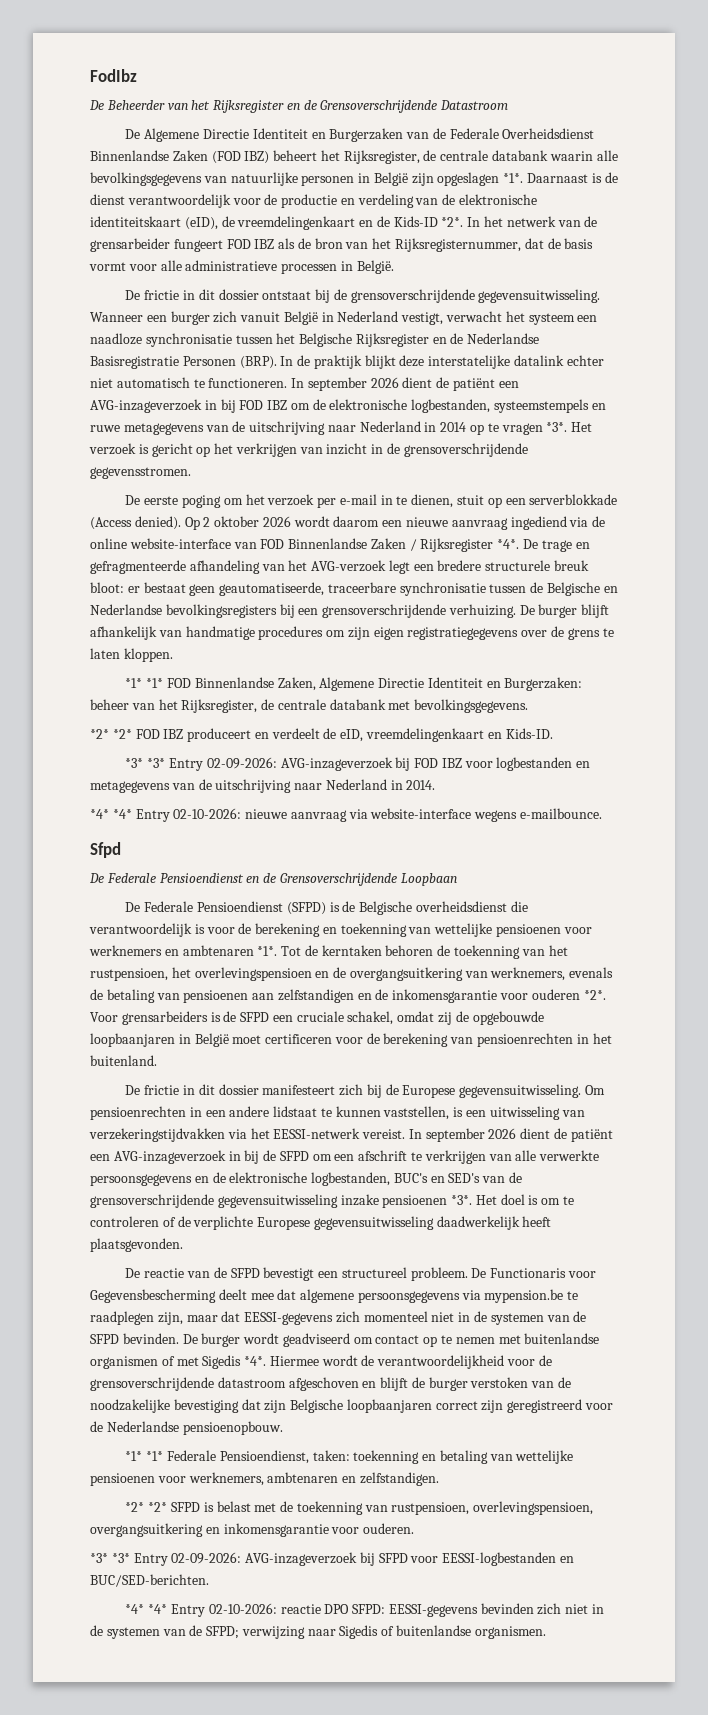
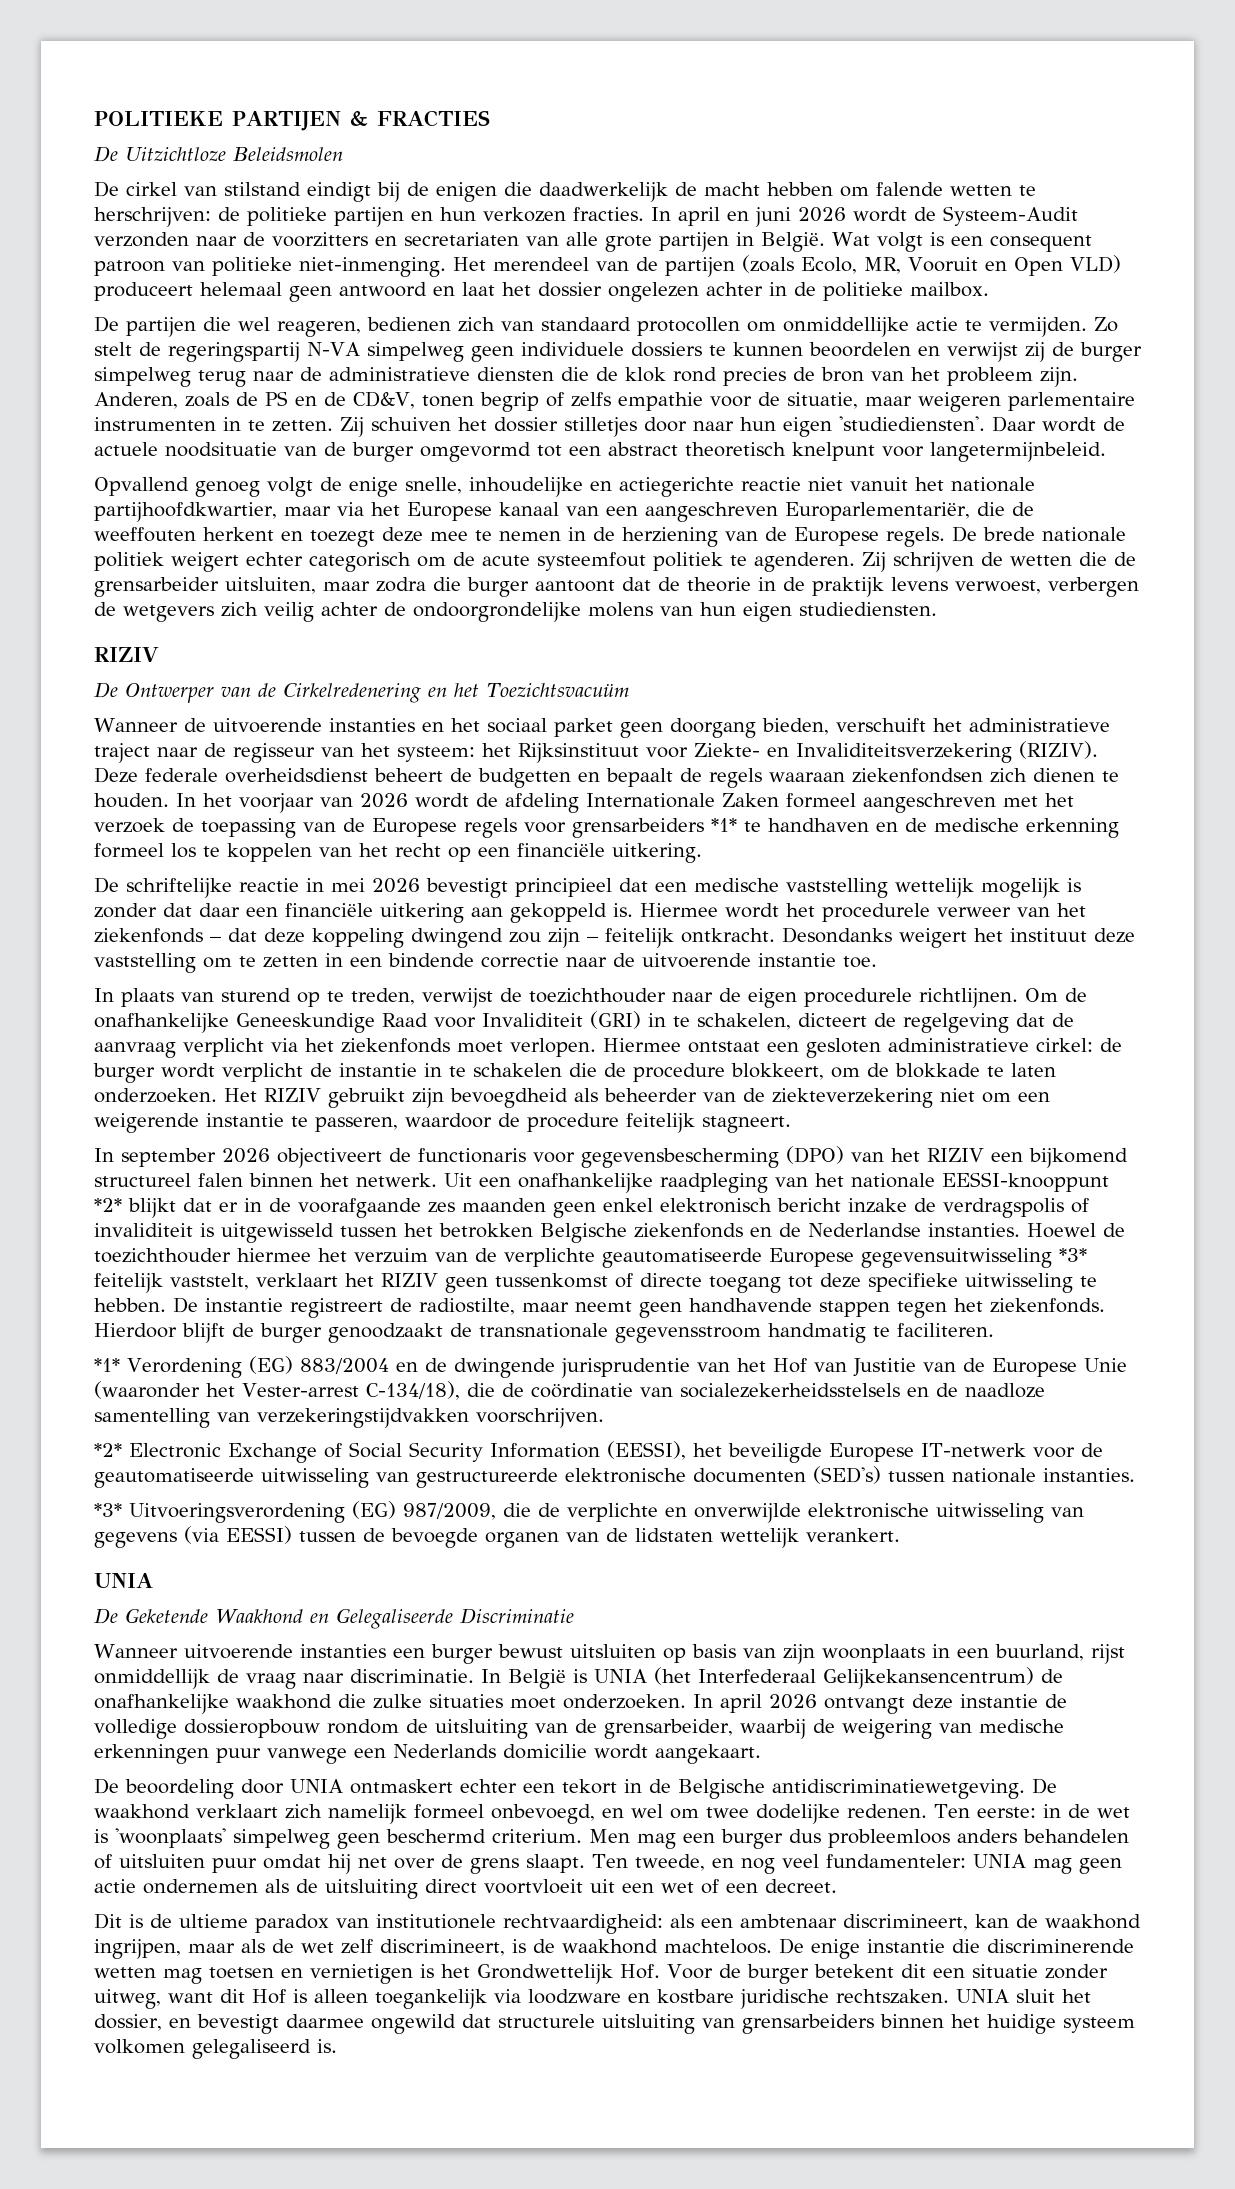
[90,69,137,82] [89,100,509,113] [125,128,595,142] [90,150,618,164] [90,172,618,186] [90,194,538,208] [90,216,598,230] [90,238,594,252] [89,260,394,274] [125,289,601,303] [90,311,598,325] [90,333,540,347] [90,355,604,369] [90,377,519,391] [90,399,606,413] [90,421,593,435] [89,443,528,457] [90,467,191,479] [125,494,618,508] [90,516,606,530] [90,538,590,552] [90,560,590,574] [90,582,618,596] [90,604,610,618] [90,626,614,640] [90,648,173,662] [125,677,583,691] [90,699,529,713] [90,728,553,742] [125,757,591,771] [90,779,436,793] [90,808,603,822] [90,842,121,858] [89,873,457,886] [125,901,528,915] [89,923,592,937] [89,945,568,959] [90,967,614,981] [90,989,606,1003] [90,1011,544,1025] [90,1033,612,1047] [90,1055,157,1066] [125,1084,605,1098] [90,1106,585,1120] [89,1128,613,1142] [90,1150,600,1164] [90,1172,523,1186] [90,1194,575,1208] [90,1216,552,1230] [90,1238,183,1252] [125,1267,596,1281] [90,1289,579,1303] [90,1311,587,1325] [90,1333,600,1347] [90,1355,552,1369] [90,1377,572,1391] [90,1399,614,1413] [90,1421,283,1435] [125,1450,574,1464] [90,1472,439,1486] [125,1501,594,1515] [90,1523,415,1537] [90,1552,575,1566] [90,1574,209,1587] [125,1603,604,1617] [90,1625,546,1639] FodIbz // De Beheerder van het Rijksregister en de Grensoverschrijdende Datastroom // De Algemene Directie Identiteit en Burgerzaken van de Federale Overheidsdienst Binnenlandse Zaken (FOD IBZ) beheert het Rijksregister, de centrale databank waarin alle bevolkingsgegevens van natuurlijke personen in België zijn opgeslagen *1*. Daarnaast is de dienst verantwoordelijk voor de productie en verdeling van de elektronische identiteitskaart (eID), de vreemdelingenkaart en de Kids-ID *2*. In het netwerk van de grensarbeider fungeert FOD IBZ als de bron van het Rijksregisternummer, dat de basis vormt voor alle administratieve processen in België. // De frictie in dit dossier ontstaat bij de grensoverschrijdende gegevensuitwisseling. Wanneer een burger zich vanuit België in Nederland vestigt, verwacht het systeem een naadloze synchronisatie tussen het Belgische Rijksregister en de Nederlandse Basisregistratie Personen (BRP). In de praktijk blijkt deze interstatelijke datalink echter niet automatisch te functioneren. In september 2026 dient de patiënt een AVG-inzageverzoek in bij FOD IBZ om de elektronische logbestanden, systeemstempels en ruwe metagegevens van de uitschrijving naar Nederland in 2014 op te vragen *3*. Het verzoek is gericht op het verkrijgen van inzicht in de grensoverschrijdende gegevensstromen. // De eerste poging om het verzoek per e-mail in te dienen, stuit op een serverblokkade (Access denied). Op 2 oktober 2026 wordt daarom een nieuwe aanvraag ingediend via de online website-interface van FOD Binnenlandse Zaken / Rijksregister *4*. De trage en gefragmenteerde afhandeling van het AVG-verzoek legt een bredere structurele breuk bloot: er bestaat geen geautomatiseerde, traceerbare synchronisatie tussen de Belgische en Nederlandse bevolkingsregisters bij een grensoverschrijdende verhuizing. De burger blijft afhankelijk van handmatige procedures om zijn eigen registratiegegevens over de grens te laten kloppen. // *1* *1* FOD Binnenlandse Zaken, Algemene Directie Identiteit en Burgerzaken: beheer van het Rijksregister, de centrale databank met bevolkingsgegevens. // *2* *2* FOD IBZ produceert en verdeelt de eID, vreemdelingenkaart en Kids-ID. // *3* *3* Entry 02-09-2026: AVG-inzageverzoek bij FOD IBZ voor logbestanden en metagegevens van de uitschrijving naar Nederland in 2014. // *4* *4* Entry 02-10-2026: nieuwe aanvraag via website-interface wegens e-mailbounce. // Sfpd // De Federale Pensioendienst en de Grensoverschrijdende Loopbaan // De Federale Pensioendienst (SFPD) is de Belgische overheidsdienst die verantwoordelijk is voor de berekening en toekenning van wettelijke pensioenen voor werknemers en ambtenaren *1*. Tot de kerntaken behoren de toekenning van het rustpensioen, het overlevingspensioen en de overgangsuitkering van werknemers, evenals de betaling van pensioenen aan zelfstandigen en de inkomensgarantie voor ouderen *2*. Voor grensarbeiders is de SFPD een cruciale schakel, omdat zij de opgebouwde loopbaanjaren in België moet certificeren voor de berekening van pensioenrechten in het buitenland. // De frictie in dit dossier manifesteert zich bij de Europese gegevensuitwisseling. Om pensioenrechten in een andere lidstaat te kunnen vaststellen, is een uitwisseling van verzekeringstijdvakken via het EESSI-netwerk vereist. In september 2026 dient de patiënt een AVG-inzageverzoek in bij de SFPD om een afschrift te verkrijgen van alle verwerkte persoonsgegevens en de elektronische logbestanden, BUC's en SED's van de grensoverschrijdende gegevensuitwisseling inzake pensioenen *3*. Het doel is om te controleren of de verplichte Europese gegevensuitwisseling daadwerkelijk heeft plaatsgevonden. // De reactie van de SFPD bevestigt een structureel probleem. De Functionaris voor Gegevensbescherming deelt mee dat algemene persoonsgegevens via mypension.be te raadplegen zijn, maar dat EESSI-gegevens zich momenteel niet in de systemen van de SFPD bevinden. De burger wordt geadviseerd om contact op te nemen met buitenlandse organismen of met Sigedis *4*. Hiermee wordt de verantwoordelijkheid voor de grensoverschrijdende datastroom afgeschoven en blijft de burger verstoken van de noodzakelijke bevestiging dat zijn Belgische loopbaanjaren correct zijn geregistreerd voor de Nederlandse pensioenopbouw. // *1* *1* Federale Pensioendienst, taken: toekenning en betaling van wettelijke pensioenen voor werknemers, ambtenaren en zelfstandigen. // *2* *2* SFPD is belast met de toekenning van rustpensioen, overlevingspensioen, overgangsuitkering en inkomensgarantie voor ouderen. // *3* *3* Entry 02-09-2026: AVG-inzageverzoek bij SFPD voor EESSI-logbestanden en BUC/SED-berichten. // *4* *4* Entry 02-10-2026: reactie DPO SFPD: EESSI-gegevens bevinden zich niet in de systemen van de SFPD; verwijzing naar Sigedis of buitenlandse organismen. -> [94,110,490,131] [94,146,343,162] [94,181,1036,202] [94,206,1078,227] [94,232,1092,252] [94,255,1121,277] [94,282,989,302] [94,316,1118,337] [94,342,1142,362] [94,367,1078,387] [94,391,1135,412] [94,416,1125,437] [94,442,1106,462] [94,477,1035,497] [94,502,1034,522] [94,526,1126,547] [94,552,1136,572] [94,577,1139,597] [94,602,937,622] [94,647,159,662] [94,682,629,703] [94,718,1110,738] [94,741,1098,763] [94,767,1119,788] [94,793,1074,813] [94,818,1119,838] [94,843,702,863] [94,877,1081,898] [94,903,1086,923] [94,927,1135,948] [94,953,877,973] [94,988,1087,1008] [94,1011,1074,1033] [94,1038,1122,1058] [93,1063,1056,1083] [94,1088,1050,1108] [94,1113,791,1133] [94,1146,1128,1168] [94,1172,1109,1193] [94,1198,1089,1218] [94,1223,1125,1243] [94,1248,1087,1268] [94,1273,1097,1293] [94,1297,1105,1318] [94,1323,994,1343] [94,1356,1127,1378] [94,1381,1045,1400] [94,1408,604,1428] [94,1441,1103,1463] [94,1466,1135,1488] [94,1501,1084,1523] [94,1526,900,1548] [94,1573,153,1588] [94,1608,574,1629] [94,1644,1125,1664] [94,1667,1063,1689] [94,1694,1067,1714] [94,1719,1064,1739] [94,1744,761,1764] [94,1778,1057,1799] [94,1804,1130,1824] [94,1828,1129,1849] [94,1854,1122,1874] [94,1879,837,1899] [94,1913,1141,1934] [94,1938,1134,1959] [94,1964,1108,1984] [94,1989,1091,2009] [94,2014,1135,2034] [94,2039,337,2059] POLITIEKE PARTIJEN & FRACTIES // De Uitzichtloze Beleidsmolen // De cirkel van stilstand eindigt bij de enigen die daadwerkelijk de macht hebben om falende wetten te herschrijven: de politieke partijen en hun verkozen fracties. In april en juni 2026 wordt de Systeem-Audit verzonden naar de voorzitters en secretariaten van alle grote partijen in België. Wat volgt is een consequent patroon van politieke niet-inmenging. Het merendeel van de partijen (zoals Ecolo, MR, Vooruit en Open VLD) produceert helemaal geen antwoord en laat het dossier ongelezen achter in de politieke mailbox. // De partijen die wel reageren, bedienen zich van standaard protocollen om onmiddellijke actie te vermijden. Zo stelt de regeringspartij N-VA simpelweg geen individuele dossiers te kunnen beoordelen en verwijst zij de burger simpelweg terug naar de administratieve diensten die de klok rond precies de bron van het probleem zijn. Anderen, zoals de PS en de CD&V, tonen begrip of zelfs empathie voor de situatie, maar weigeren parlementaire instrumenten in te zetten. Zij schuiven het dossier stilletjes door naar hun eigen 'studiediensten'. Daar wordt de actuele noodsituatie van de burger omgevormd tot een abstract theoretisch knelpunt voor langetermijnbeleid. // Opvallend genoeg volgt de enige snelle, inhoudelijke en actiegerichte reactie niet vanuit het nationale partijhoofdkwartier, maar via het Europese kanaal van een aangeschreven Europarlementariër, die de weeffouten herkent en toezegt deze mee te nemen in de herziening van de Europese regels. De brede nationale politiek weigert echter categorisch om de acute systeemfout politiek te agenderen. Zij schrijven de wetten die de grensarbeider uitsluiten, maar zodra die burger aantoont dat de theorie in de praktijk levens verwoest, verbergen de wetgevers zich veilig achter de ondoorgrondelijke molens van hun eigen studiediensten. // RIZIV // De Ontwerper van de Cirkelredenering en het Toezichtsvacuüm // Wanneer de uitvoerende instanties en het sociaal parket geen doorgang bieden, verschuift het administratieve traject naar de regisseur van het systeem: het Rijksinstituut voor Ziekte- en Invaliditeitsverzekering (RIZIV). Deze federale overheidsdienst beheert de budgetten en bepaalt de regels waaraan ziekenfondsen zich dienen te houden. In het voorjaar van 2026 wordt de afdeling Internationale Zaken formeel aangeschreven met het verzoek de toepassing van de Europese regels voor grensarbeiders *1* te handhaven en de medische erkenning formeel los te koppelen van het recht op een financiële uitkering. // De schriftelijke reactie in mei 2026 bevestigt principieel dat een medische vaststelling wettelijk mogelijk is zonder dat daar een financiële uitkering aan gekoppeld is. Hiermee wordt het procedurele verweer van het ziekenfonds – dat deze koppeling dwingend zou zijn – feitelijk ontkracht. Desondanks weigert het instituut deze vaststelling om te zetten in een bindende correctie naar de uitvoerende instantie toe. // In plaats van sturend op te treden, verwijst de toezichthouder naar de eigen procedurele richtlijnen. Om de onafhankelijke Geneeskundige Raad voor Invaliditeit (GRI) in te schakelen, dicteert de regelgeving dat de aanvraag verplicht via het ziekenfonds moet verlopen. Hiermee ontstaat een gesloten administratieve cirkel: de burger wordt verplicht de instantie in te schakelen die de procedure blokkeert, om de blokkade te laten onderzoeken. Het RIZIV gebruikt zijn bevoegdheid als beheerder van de ziekteverzekering niet om een weigerende instantie te passeren, waardoor de procedure feitelijk stagneert. // In september 2026 objectiveert de functionaris voor gegevensbescherming (DPO) van het RIZIV een bijkomend structureel falen binnen het netwerk. Uit een onafhankelijke raadpleging van het nationale EESSI-knooppunt *2* blijkt dat er in de voorafgaande zes maanden geen enkel elektronisch bericht inzake de verdragspolis of invaliditeit is uitgewisseld tussen het betrokken Belgische ziekenfonds en de Nederlandse instanties. Hoewel de toezichthouder hiermee het verzuim van de verplichte geautomatiseerde Europese gegevensuitwisseling *3* feitelijk vaststelt, verklaart het RIZIV geen tussenkomst of directe toegang tot deze specifieke uitwisseling te hebben. De instantie registreert de radiostilte, maar neemt geen handhavende stappen tegen het ziekenfonds. Hierdoor blijft de burger genoodzaakt de transnationale gegevensstroom handmatig te faciliteren. // *1* Verordening (EG) 883/2004 en de dwingende jurisprudentie van het Hof van Justitie van de Europese Unie (waaronder het Vester-arrest C-134/18), die de coördinatie van socialezekerheidsstelsels en de naadloze samentelling van verzekeringstijdvakken voorschrijven. // *2* Electronic Exchange of Social Security Information (EESSI), het beveiligde Europese IT-netwerk voor de geautomatiseerde uitwisseling van gestructureerde elektronische documenten (SED's) tussen nationale instanties. // *3* Uitvoeringsverordening (EG) 987/2009, die de verplichte en onverwijlde elektronische uitwisseling van gegevens (via EESSI) tussen de bevoegde organen van de lidstaten wettelijk verankert. // UNIA // De Geketende Waakhond en Gelegaliseerde Discriminatie // Wanneer uitvoerende instanties een burger bewust uitsluiten op basis van zijn woonplaats in een buurland, rijst onmiddellijk de vraag naar discriminatie. In België is UNIA (het Interfederaal Gelijkekansencentrum) de onafhankelijke waakhond die zulke situaties moet onderzoeken. In april 2026 ontvangt deze instantie de volledige dossieropbouw rondom de uitsluiting van de grensarbeider, waarbij de weigering van medische erkenningen puur vanwege een Nederlands domicilie wordt aangekaart. // De beoordeling door UNIA ontmaskert echter een tekort in de Belgische antidiscriminatiewetgeving. De waakhond verklaart zich namelijk formeel onbevoegd, en wel om twee dodelijke redenen. Ten eerste: in de wet is 'woonplaats' simpelweg geen beschermd criterium. Men mag een burger dus probleemloos anders behandelen of uitsluiten puur omdat hij net over de grens slaapt. Ten tweede, en nog veel fundamenteler: UNIA mag geen actie ondernemen als de uitsluiting direct voortvloeit uit een wet of een decreet. // Dit is de ultieme paradox van institutionele rechtvaardigheid: als een ambtenaar discrimineert, kan de waakhond ingrijpen, maar als de wet zelf discrimineert, is de waakhond machteloos. De enige instantie die discriminerende wetten mag toetsen en vernietigen is het Grondwettelijk Hof. Voor de burger betekent dit een situatie zonder uitweg, want dit Hof is alleen toegankelijk via loodzware en kostbare juridische rechtszaken. UNIA sluit het dossier, en bevestigt daarmee ongewild dat structurele uitsluiting van grensarbeiders binnen het huidige systeem volkomen gelegaliseerd is.

